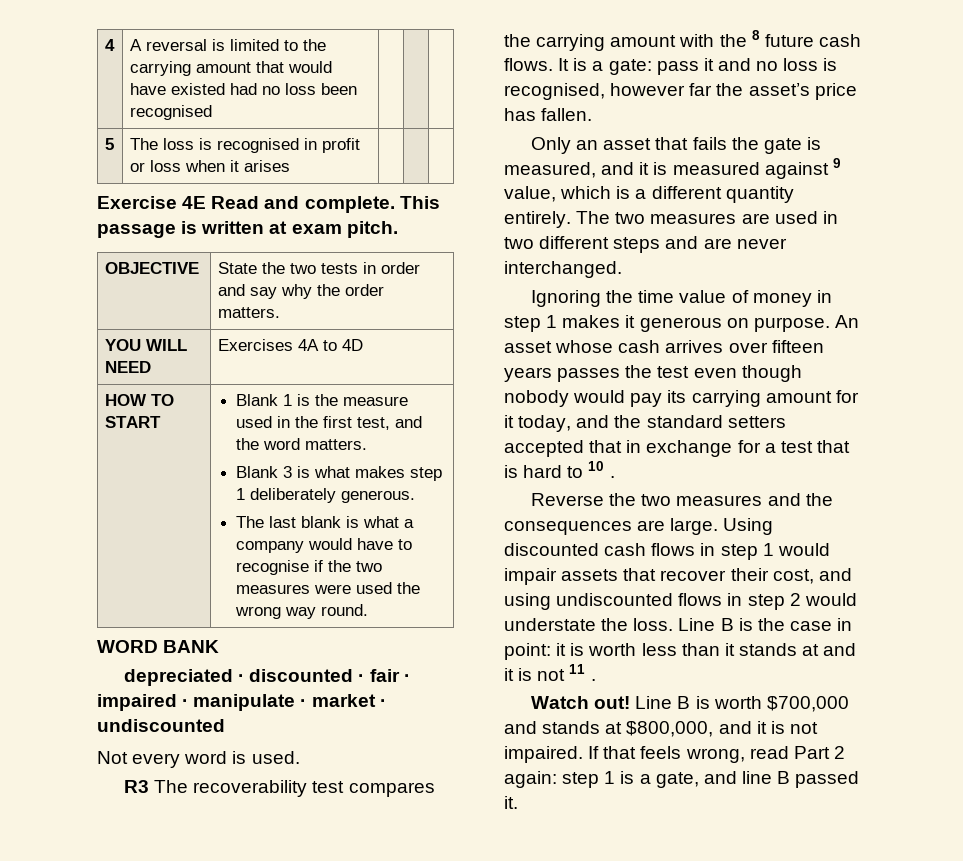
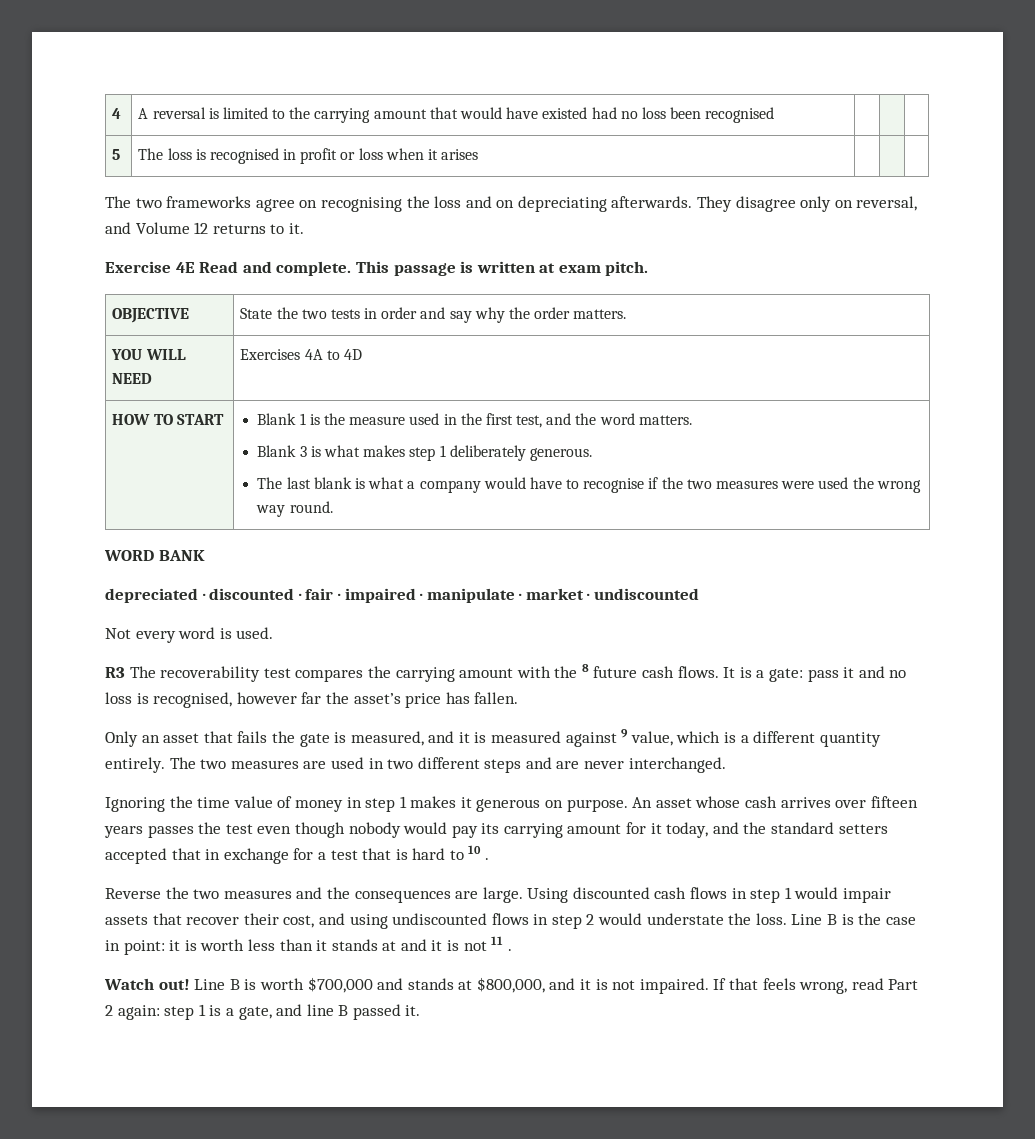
(290, 166) none -> [105,196,918,212] [105,222,304,234] // The two frameworks agree on recognising the loss and on depreciating afterwards. They disagree only on reversal, and Volume 12 returns to it.

